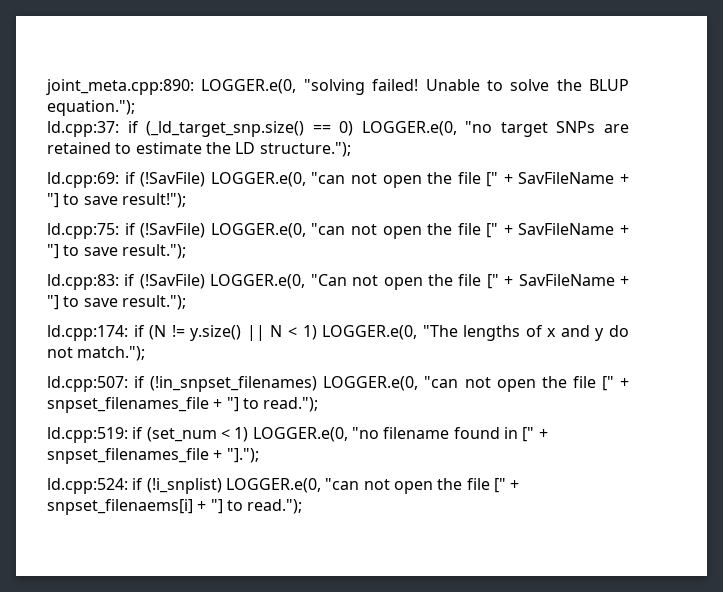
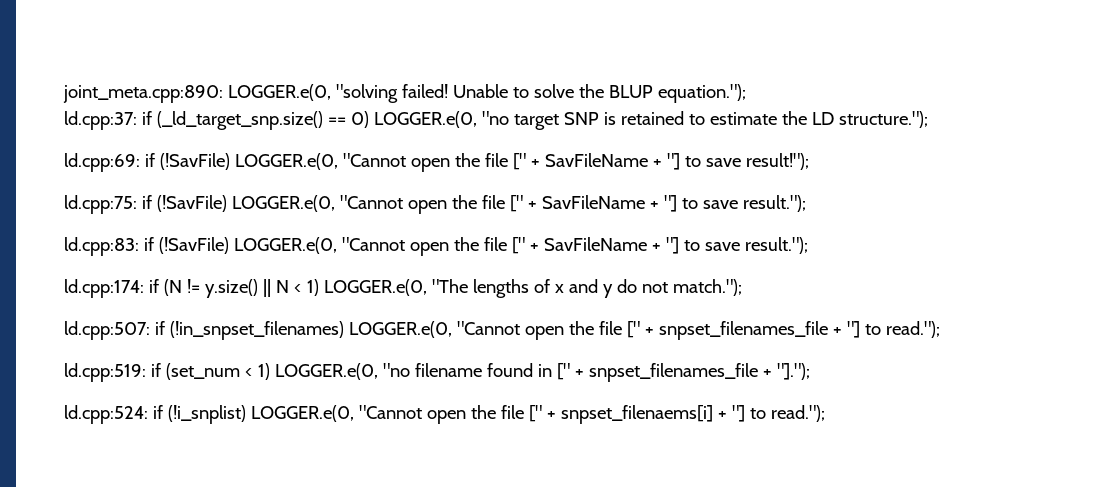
[556,121,629,133] SNPs are -> [563,112,616,125] SNP is
[311,172,377,184] "can not -> [342,153,406,167] "Cannot
[311,223,377,235] "can not -> [339,195,403,209] "Cannot
[310,274,379,286] "Can not -> [341,237,405,251] "Cannot
[424,376,491,388] "can not -> [456,321,520,335] "Cannot
[325,478,390,490] "can not -> [358,405,422,419] "Cannot

